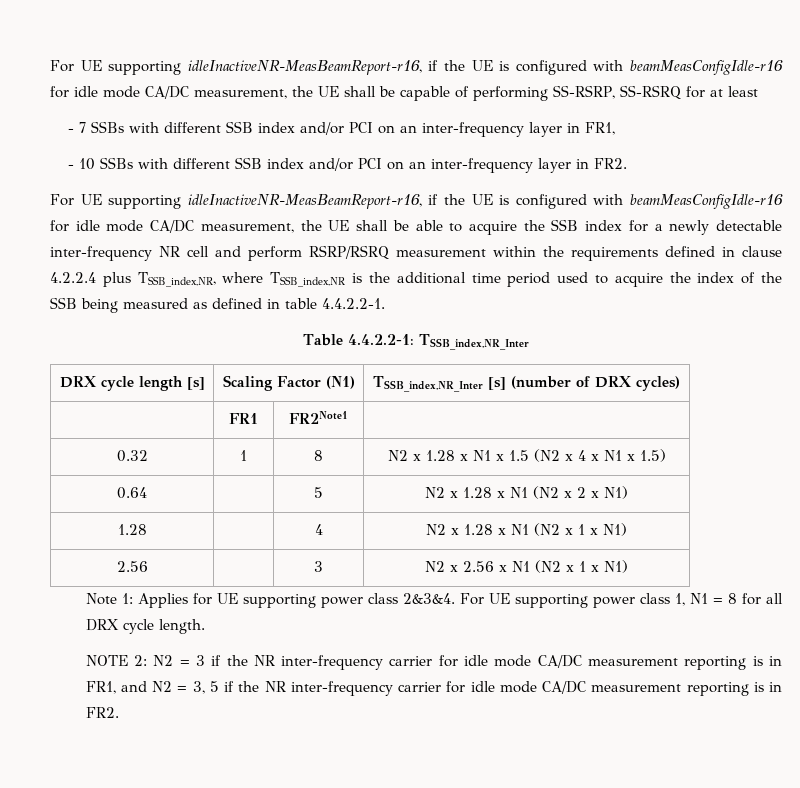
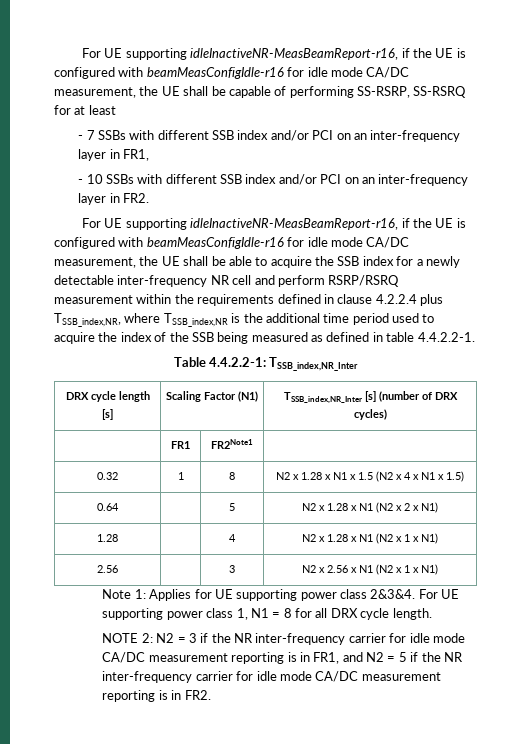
[192,681,205,694] 3, -> (396, 659) none

